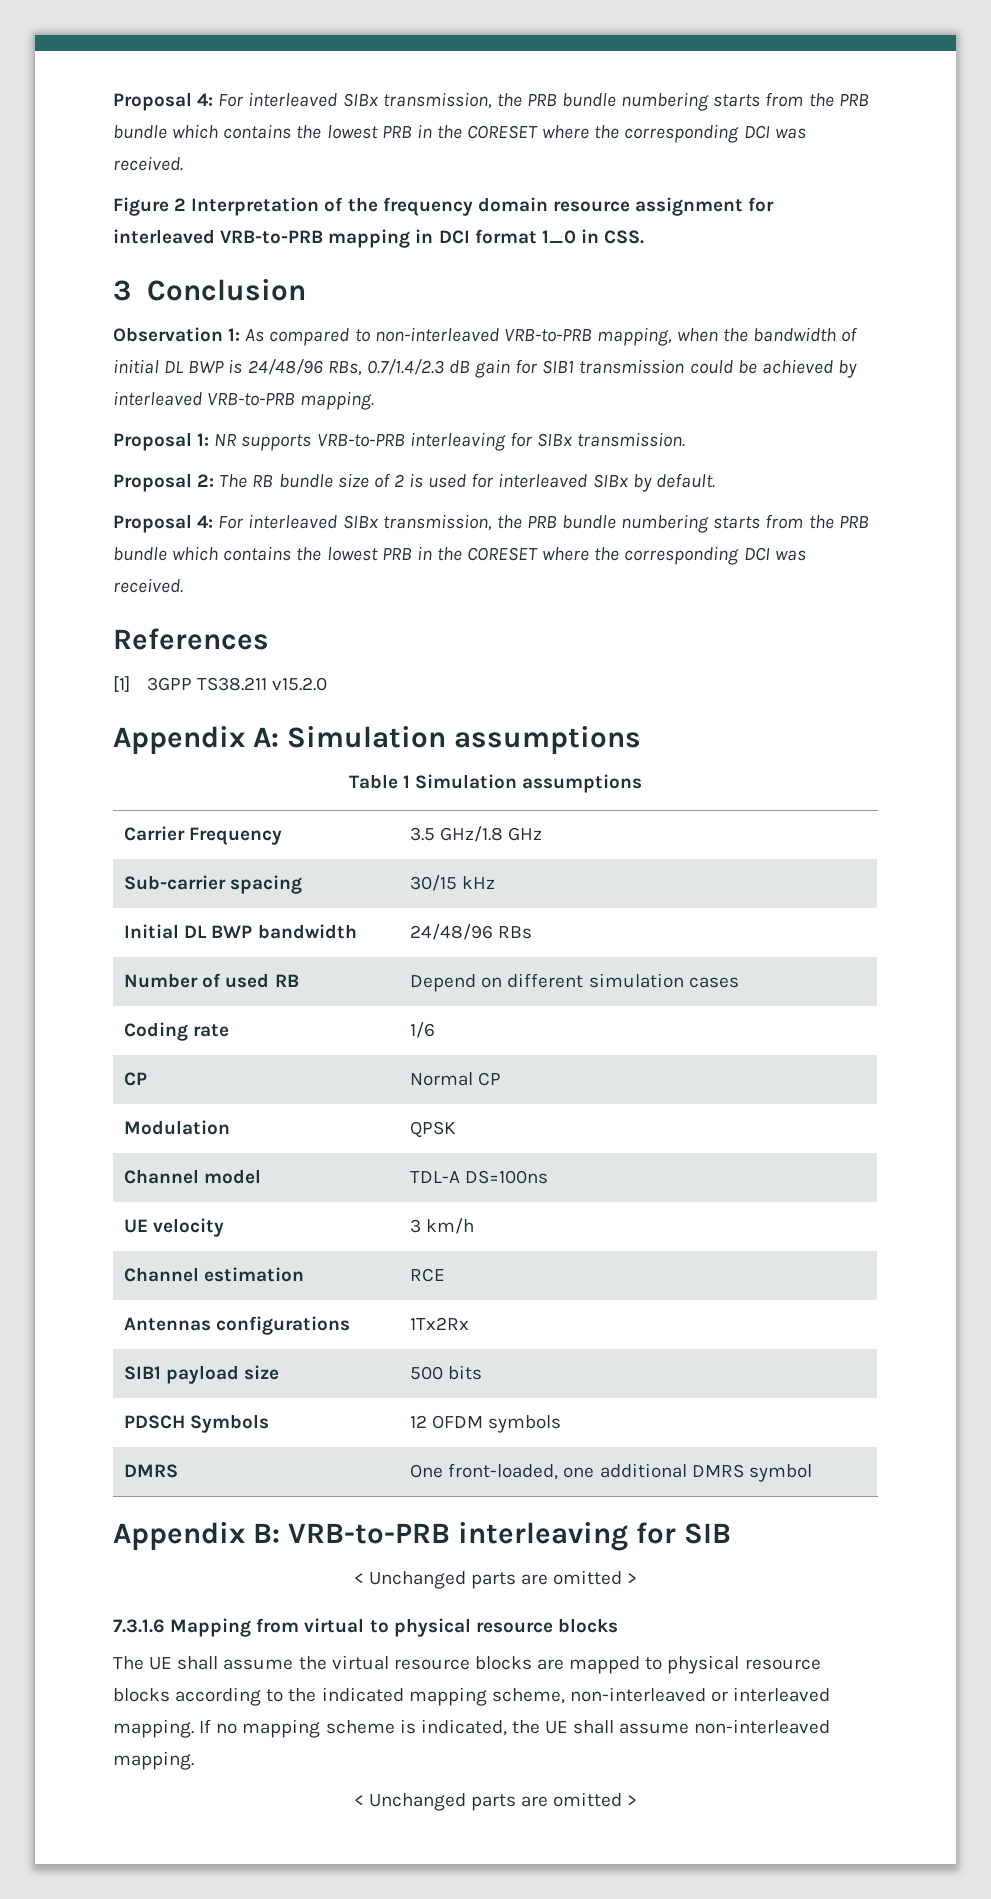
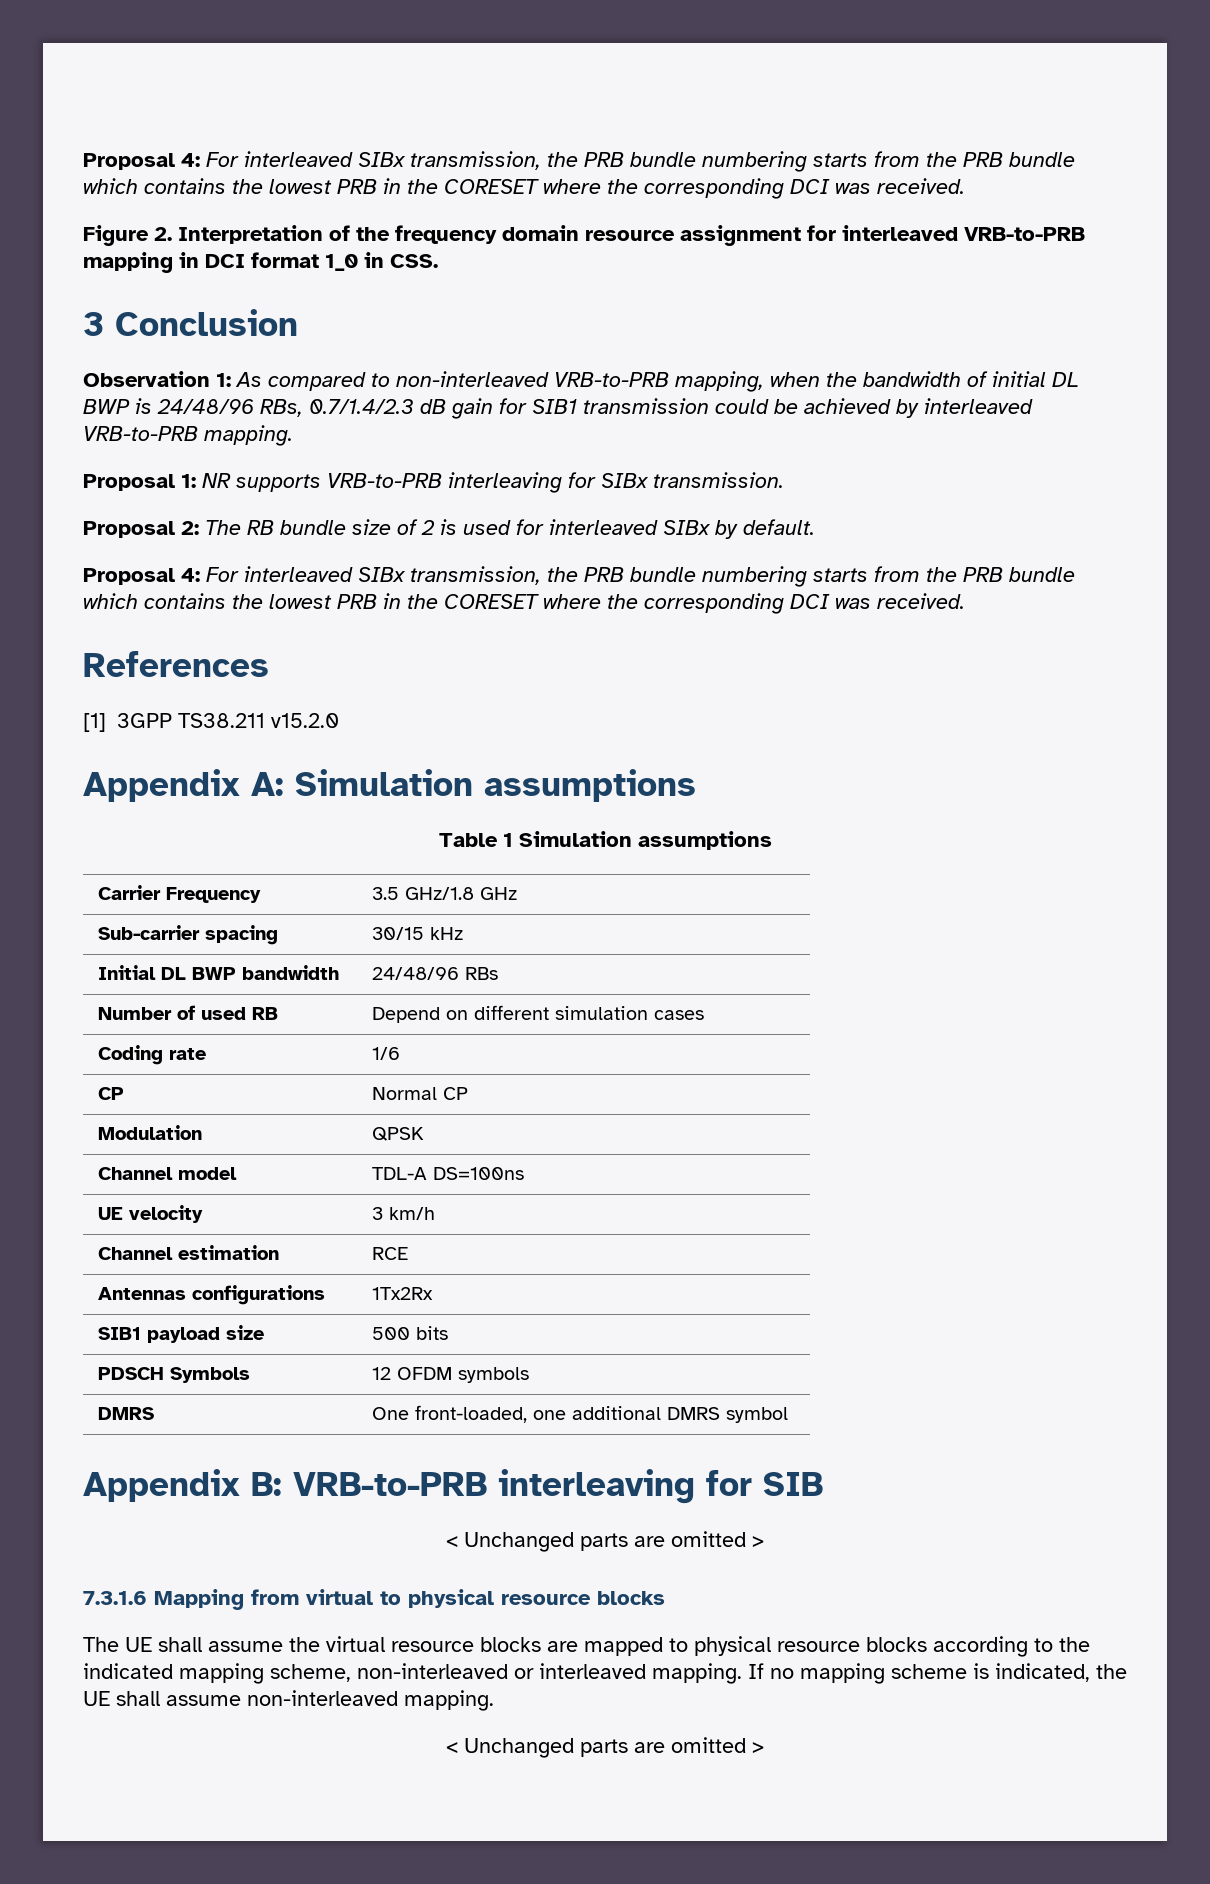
[174,198,187,211] 2 -> [154,227,172,241] 2.

